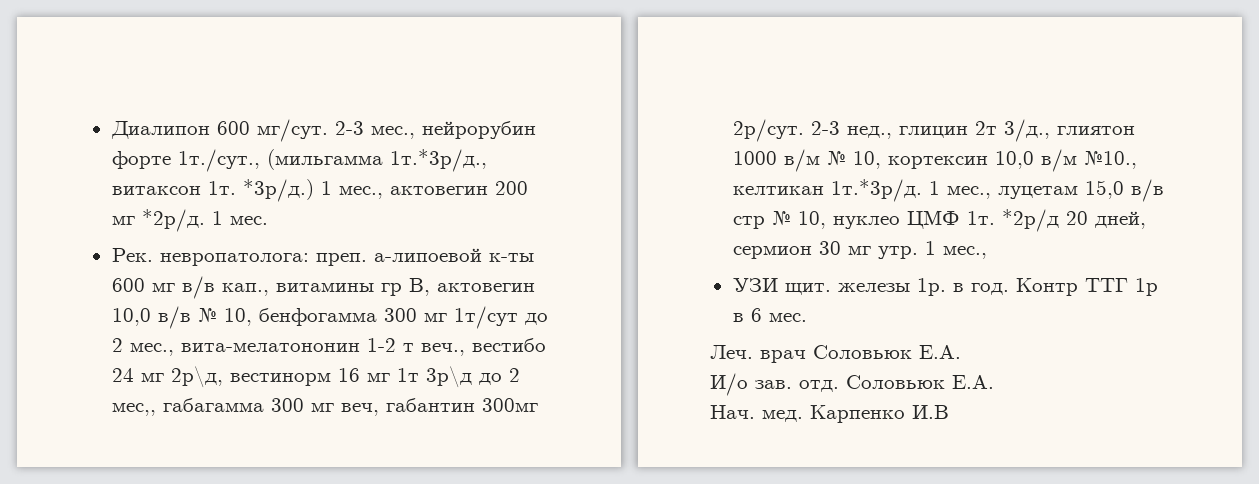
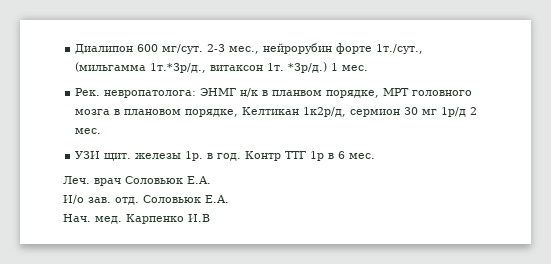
[338,181,528,199] [111,209,268,232] [111,248,534,266] [111,276,535,299] [111,306,548,329] [111,338,546,356] [111,366,520,388] [111,398,538,416] [732,119,1135,142] [732,149,1137,172] [732,179,1164,202] [732,209,1146,232] [732,241,987,259] мес., актовегин 200 мг *2р/д. 1 мес. // Рек. невропатолога: преп. а-липоевой к-ты 600 мг в/в кап., витамины гр В, актовегин 10,0 в/в № 10, бенфогамма 300 мг 1т/сут до 2 мес., вита-мелатононин 1-2 т веч., вестибо 24 мг 2р\д, вестинорм 16 мг 1т 3р\д до 2 мес,, габагамма 300 мг веч, габантин 300мг 2р/сут. 2-3 нед., глицин 2т 3/д., глиятон 1000 в/м № 10, кортексин 10,0 в/м №10., келтикан 1т.*3р/д. 1 мес., луцетам 15,0 в/в стр № 10, нуклео ЦМФ 1т. *2р/д 20 дней, сермион 30 мг утр. 1 мес., -> [342,65,369,71] [75,88,473,98] [75,107,478,117] [75,128,102,134] мес. // Рек. невропатолога: ЭНМГ н/к в планвом порядке, МРТ головного мозга в плановом порядке, Келтикан 1к2р/д, сермион 30 мг 1р/д 2 мес.

